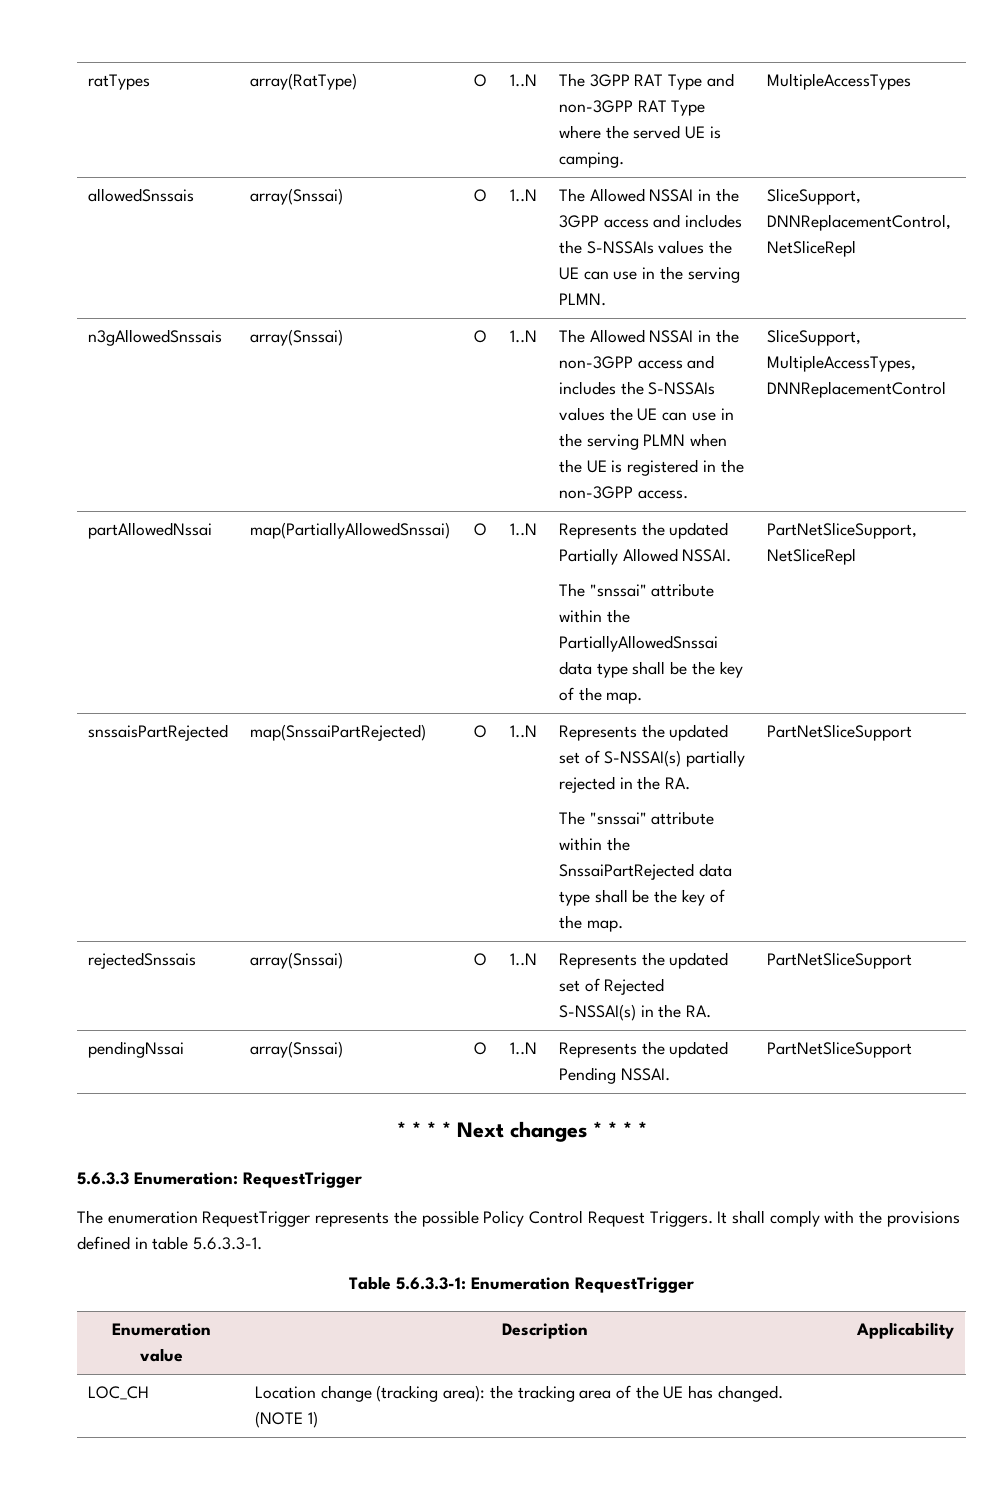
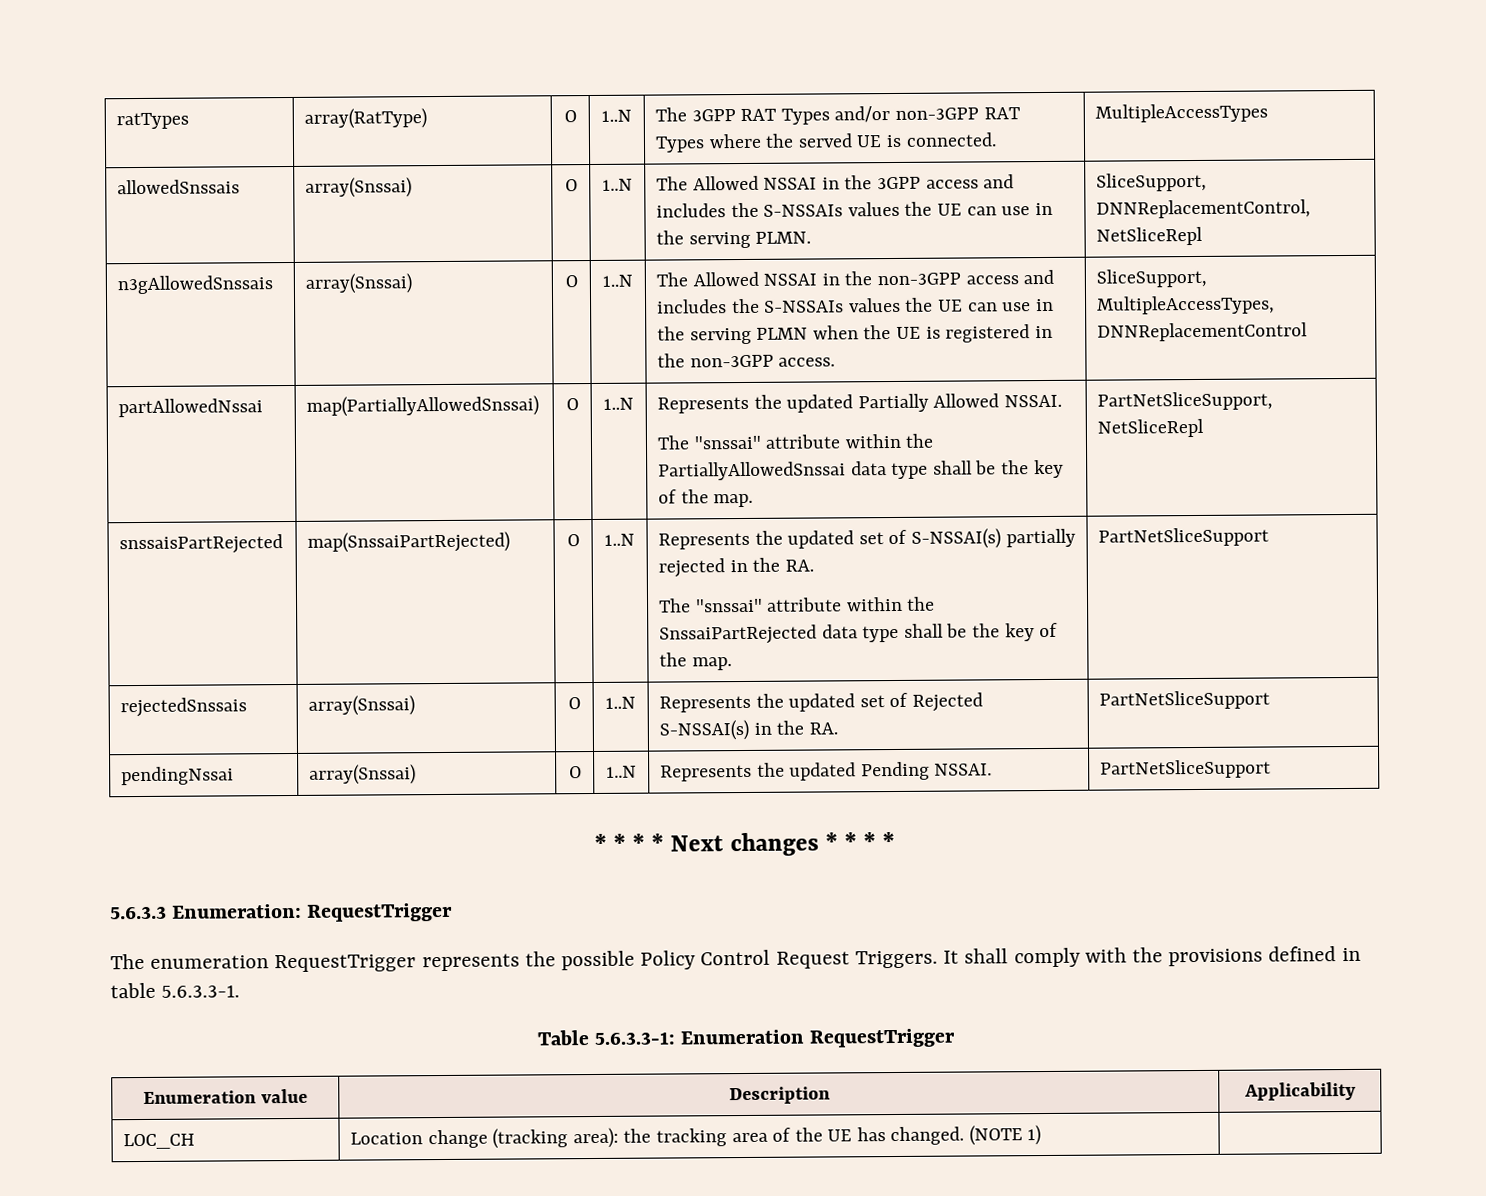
[668,73,734,90] Type and -> [780,106,891,125] Types and/or
[671,100,706,116] Type -> [655,136,706,153] Types
[558,152,624,168] camping. -> [905,132,997,147] connected.

